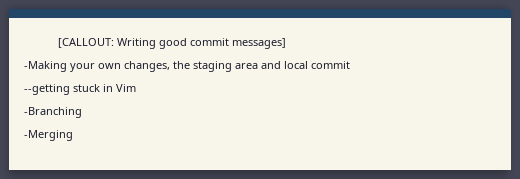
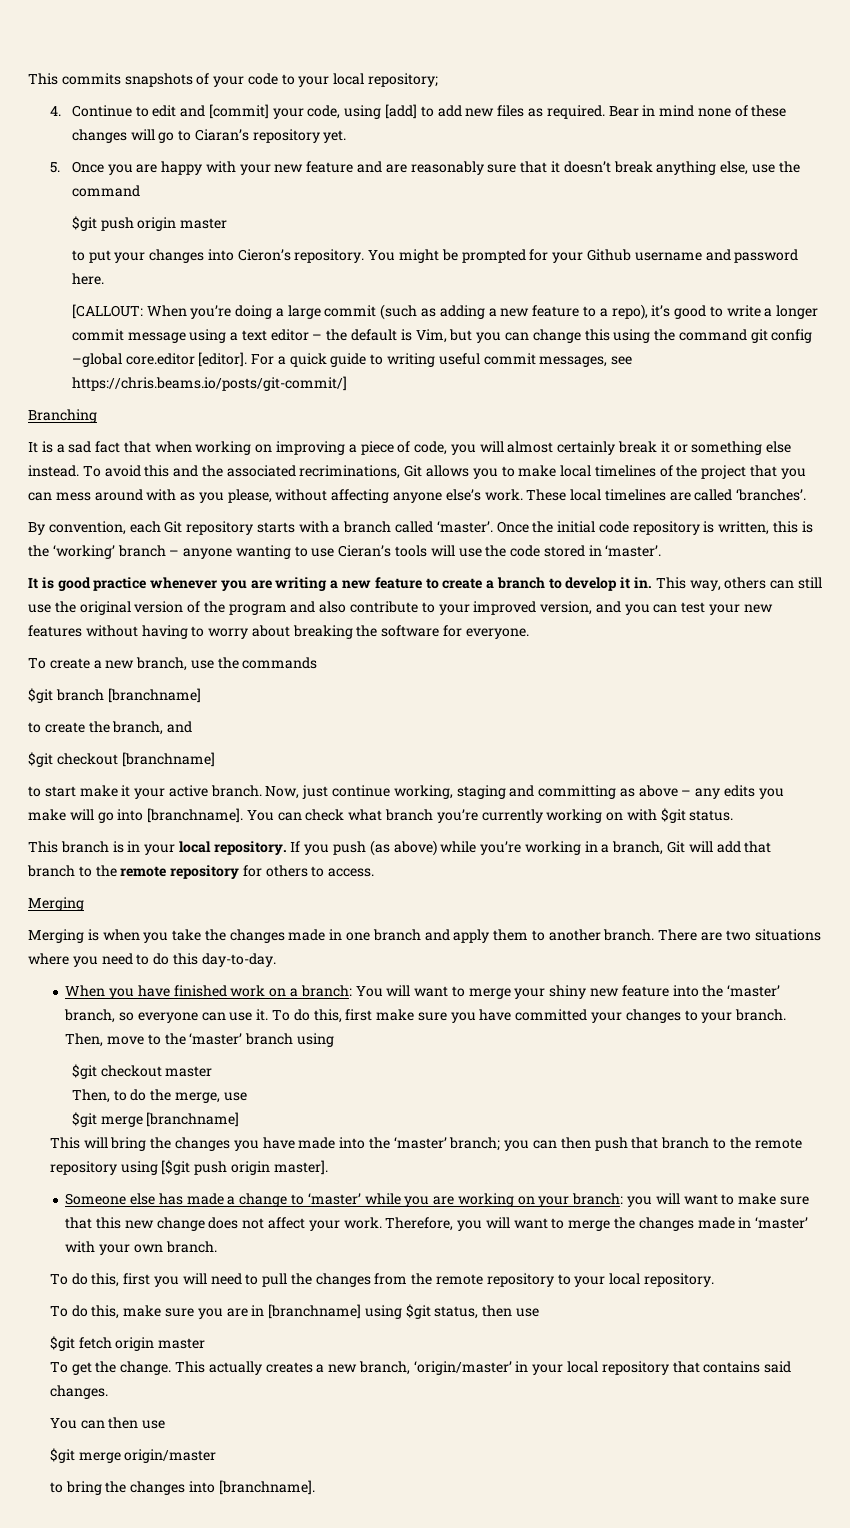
[57,38,286,49] [24,61,350,72] [24,84,136,95] [24,107,82,118] [24,130,73,141] [CALLOUT: Writing good commit messages] // -Making your own changes, the staging area and local commit // --getting stuck in Vim // -Branching // -Merging -> [28,73,439,87] [49,104,787,119] [71,129,347,143] [49,161,800,175] [71,185,140,197] [71,216,228,231] [71,249,799,263] [71,273,104,285] [71,304,819,320] [71,329,813,343] [71,352,633,367] [71,376,347,391] [28,409,97,423] [28,441,792,455] [28,465,806,479] [28,489,807,503] [28,521,813,535] [28,545,662,559] [28,577,822,591] [28,601,773,615] [28,625,529,639] [28,657,318,671] [28,688,201,703] [28,721,193,735] [28,752,215,767] [28,785,784,799] [28,808,734,823] [28,840,772,856] [27,865,375,879] [28,897,84,911] [28,929,821,943] [28,953,276,967] [65,985,781,999] [64,1009,787,1023] [65,1033,334,1047] [71,1064,213,1079] [71,1089,247,1103] [71,1112,240,1127] [49,1137,802,1151] [49,1160,328,1175] [65,1193,809,1207] [65,1217,809,1231] [65,1241,217,1255] [49,1273,714,1287] [49,1304,540,1319] [49,1336,206,1351] [49,1361,792,1375] [49,1385,108,1399] [49,1417,166,1429] [49,1448,217,1463] [49,1480,315,1495] This commits snapshots of your code to your local repository; // 4. Continue to edit and [commit] your code, using [add] to add new files as required. Bear in mind none of these changes will go to Ciaran’s repository yet. // 5. Once you are happy with your new feature and are reasonably sure that it doesn’t break anything else, use the command // $git push origin master // to put your changes into Cieron’s repository. You might be prompted for your Github username and password here. // [CALLOUT: When you’re doing a large commit (such as adding a new feature to a repo), it’s good to write a longer commit message using a text editor – the default is Vim, but you can change this using the command git config –global core.editor [editor]. For a quick guide to writing useful commit messages, see https://chris.beams.io/posts/git-commit/] // Branching // It is a sad fact that when working on improving a piece of code, you will almost certainly break it or something else instead. To avoid this and the associated recriminations, Git allows you to make local timelines of the project that you can mess around with as you please, without affecting anyone else’s work. These local timelines are called ‘branches’. // By convention, each Git repository starts with a branch called ‘master’. Once the initial code repository is written, this is the ‘working’ branch – anyone wanting to use Cieran’s tools will use the code stored in ‘master’. // It is good practice whenever you are writing a new feature to create a branch to develop it in. This way, others can still use the original version of the program and also contribute to your improved version, and you can test your new features without having to worry about breaking the software for everyone. // To create a new branch, use the commands // $git branch [branchname] // to create the branch, and // $git checkout [branchname] // to start make it your active branch. Now, just continue working, staging and committing as above – any edits you make will go into [branchname]. You can check what branch you’re currently working on with $git status. // This branch is in your local repository. If you push (as above) while you’re working in a branch, Git will add that branch to the remote repository for others to access. // Merging // Merging is when you take the changes made in one branch and apply them to another branch. There are two situations where you need to do this day-to-day. // When you have finished work on a branch: You will want to merge your shiny new feature into the ‘master’ branch, so everyone can use it. To do this, first make sure you have committed your changes to your branch. Then, move to the ‘master’ branch using // $git checkout master // Then, to do the merge, use // $git merge [branchname] // This will bring the changes you have made into the ‘master’ branch; you can then push that branch to the remote repository using [$git push origin master]. // Someone else has made a change to ‘master’ while you are working on your branch: you will want to make sure that this new change does not affect your work. Therefore, you will want to merge the changes made in ‘master’ with your own branch. // To do this, first you will need to pull the changes from the remote repository to your local repository. // To do this, make sure you are in [branchname] using $git status, then use // $git fetch origin master // To get the change. This actually creates a new branch, ‘origin/master’ in your local repository that contains said changes. // You can then use // $git merge origin/master // to bring the changes into [branchname].

